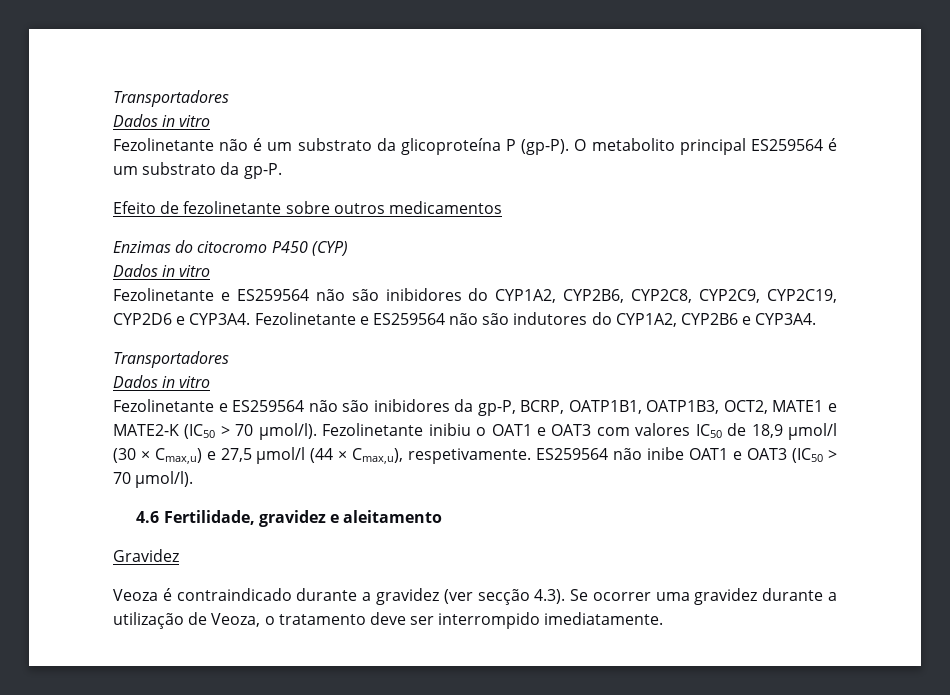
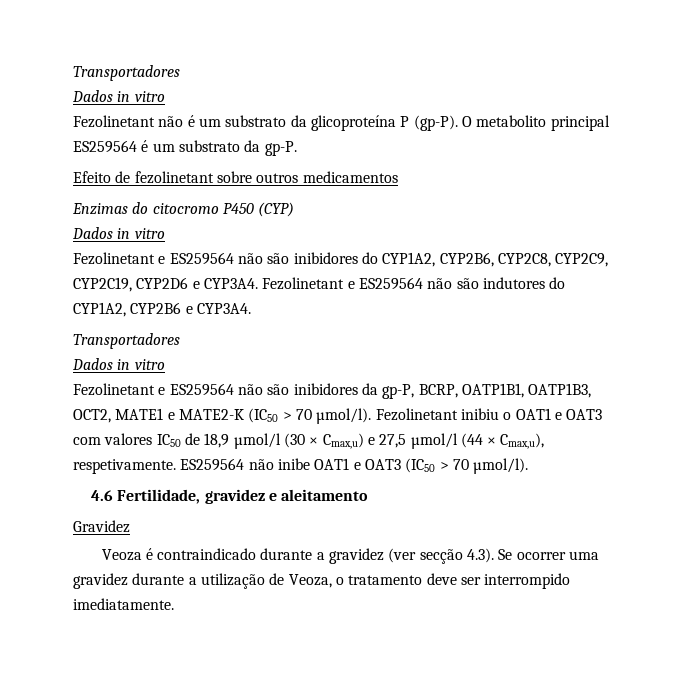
[113,90,229,107] [113,114,211,127] [113,138,214,151] Transportadores // Dados in vitro // Fezolinetante -> [73,65,180,81] [72,90,165,102] [73,115,155,128] Transportadores // Dados in vitro // Fezolinetant
[183,201,282,214] fezolinetante -> [134,171,214,184] fezolinetant
[113,288,214,301] Fezolinetante -> [73,252,155,265] Fezolinetant
[254,312,356,325] Fezolinetante -> [262,277,345,290] Fezolinetant
[113,399,214,412] Fezolinetante -> [73,383,155,396] Fezolinetant
[322,423,424,436] Fezolinetante -> [375,408,458,421] Fezolinetant

